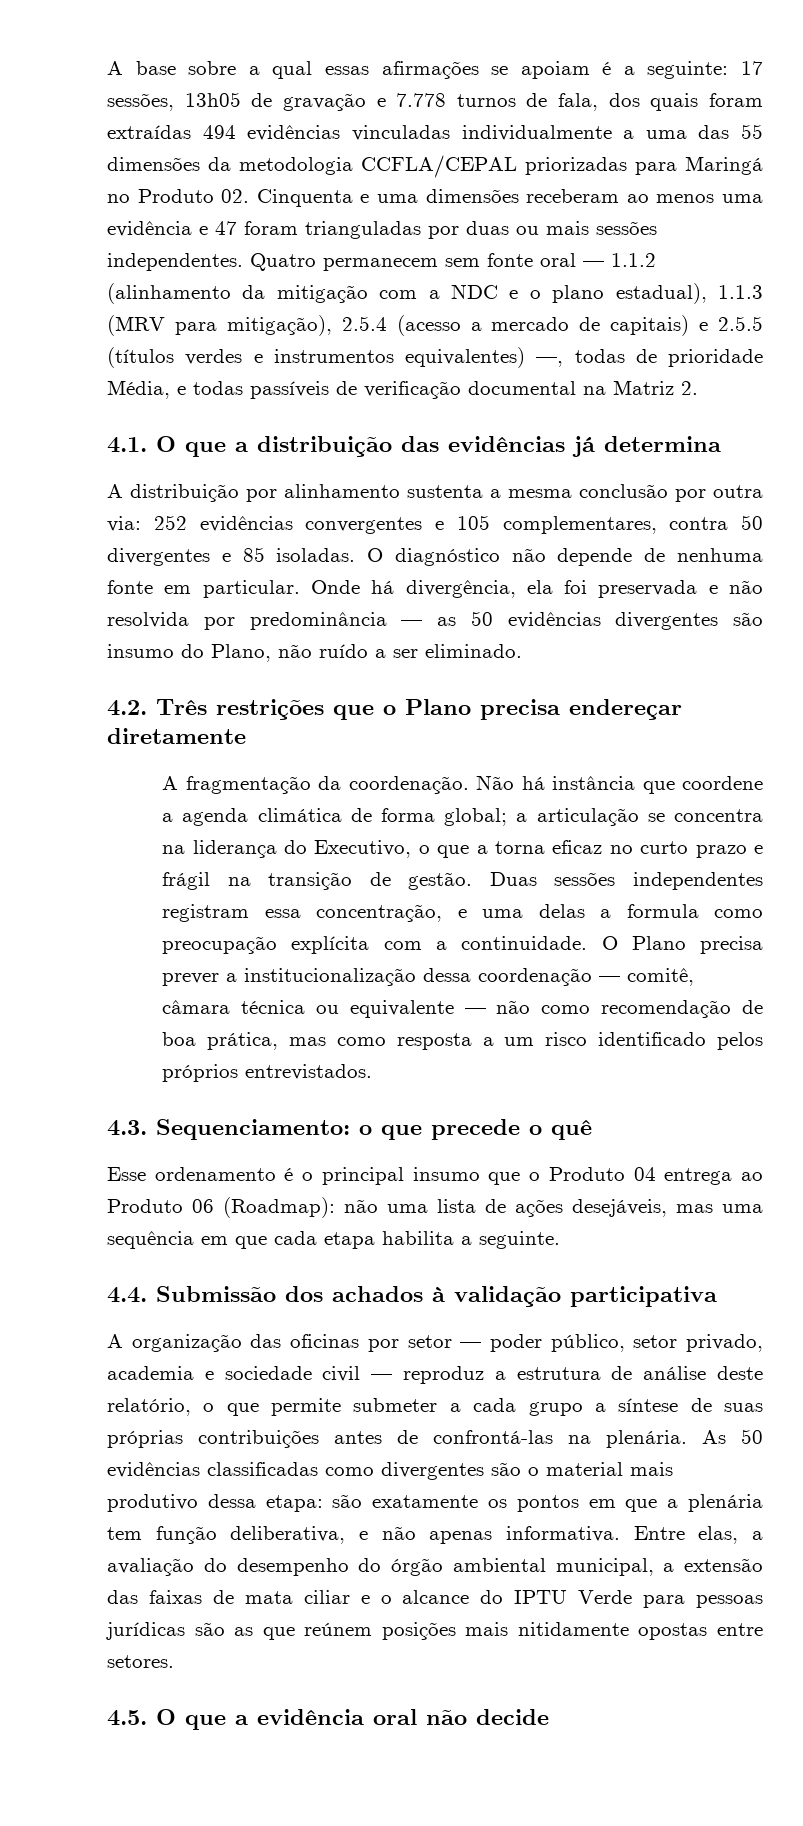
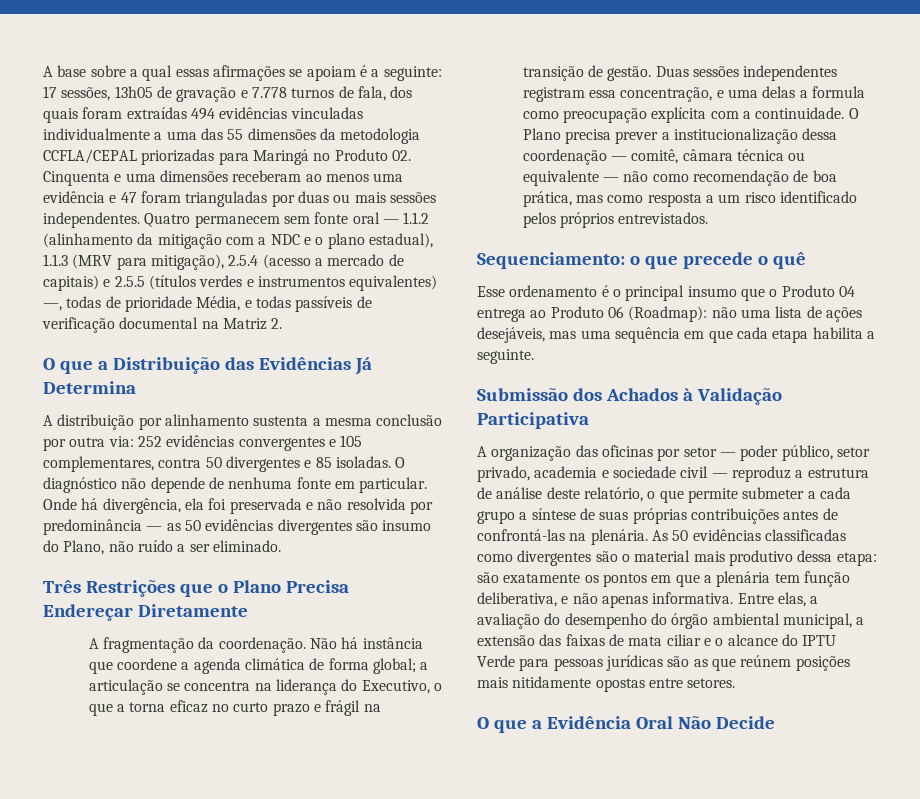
[107,436,721,457] 4.1. O que a distribuição das evidências já determina -> [43,357,372,375] [43,381,136,394] O que a Distribuição das Evidências Já Determina
[107,699,682,720] [107,728,246,744] 4.2. Três restrições que o Plano precisa endereçar diretamente -> [43,580,349,597] [43,604,248,621] Três Restrições que o Plano Precisa Endereçar Diretamente
[107,1120,147,1136] 4.3. -> (709, 218) none
[107,1287,147,1303] 4.4. -> (534, 356) none
[332,1286,717,1307] achados à validação participativa -> [605,388,782,405] [477,412,589,429] Achados à Validação Participativa
[107,1709,549,1730] 4.5. O que a evidência oral não decide -> [477,716,775,733] O que a Evidência Oral Não Decide

